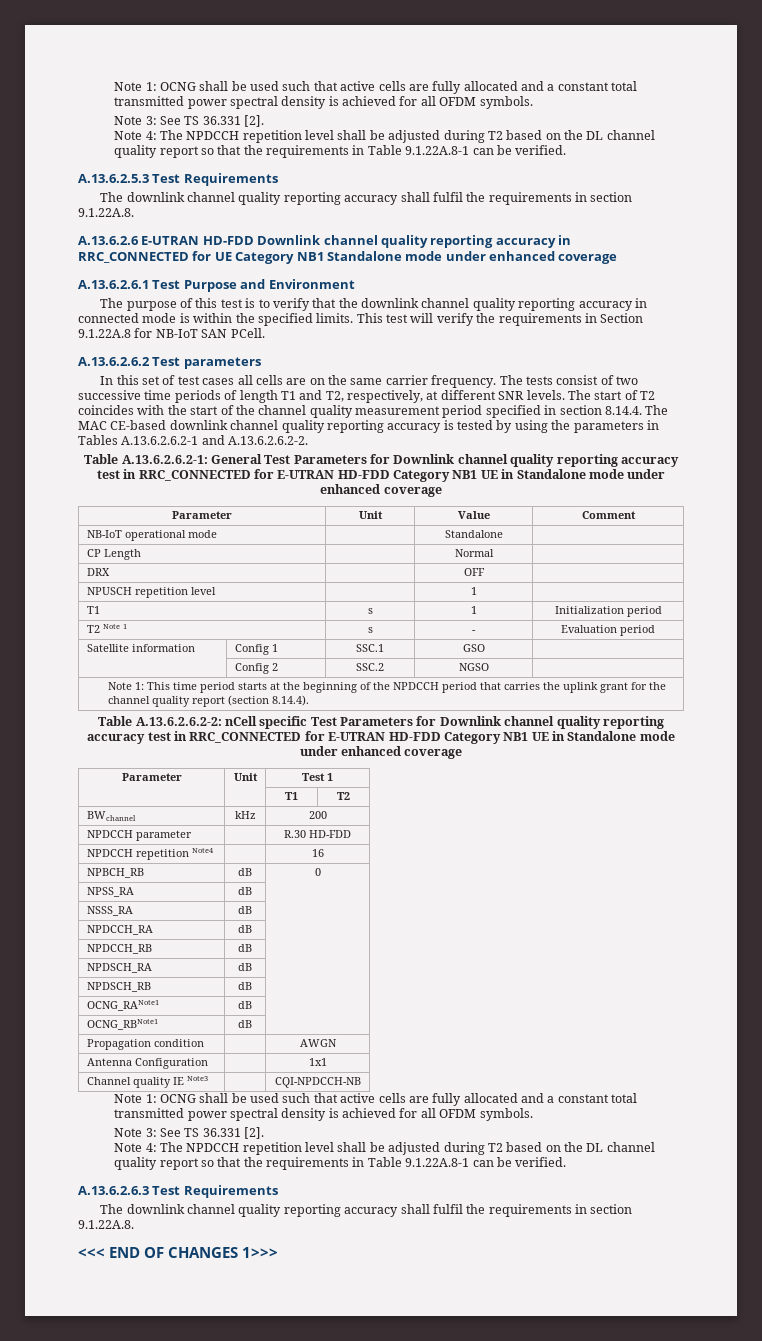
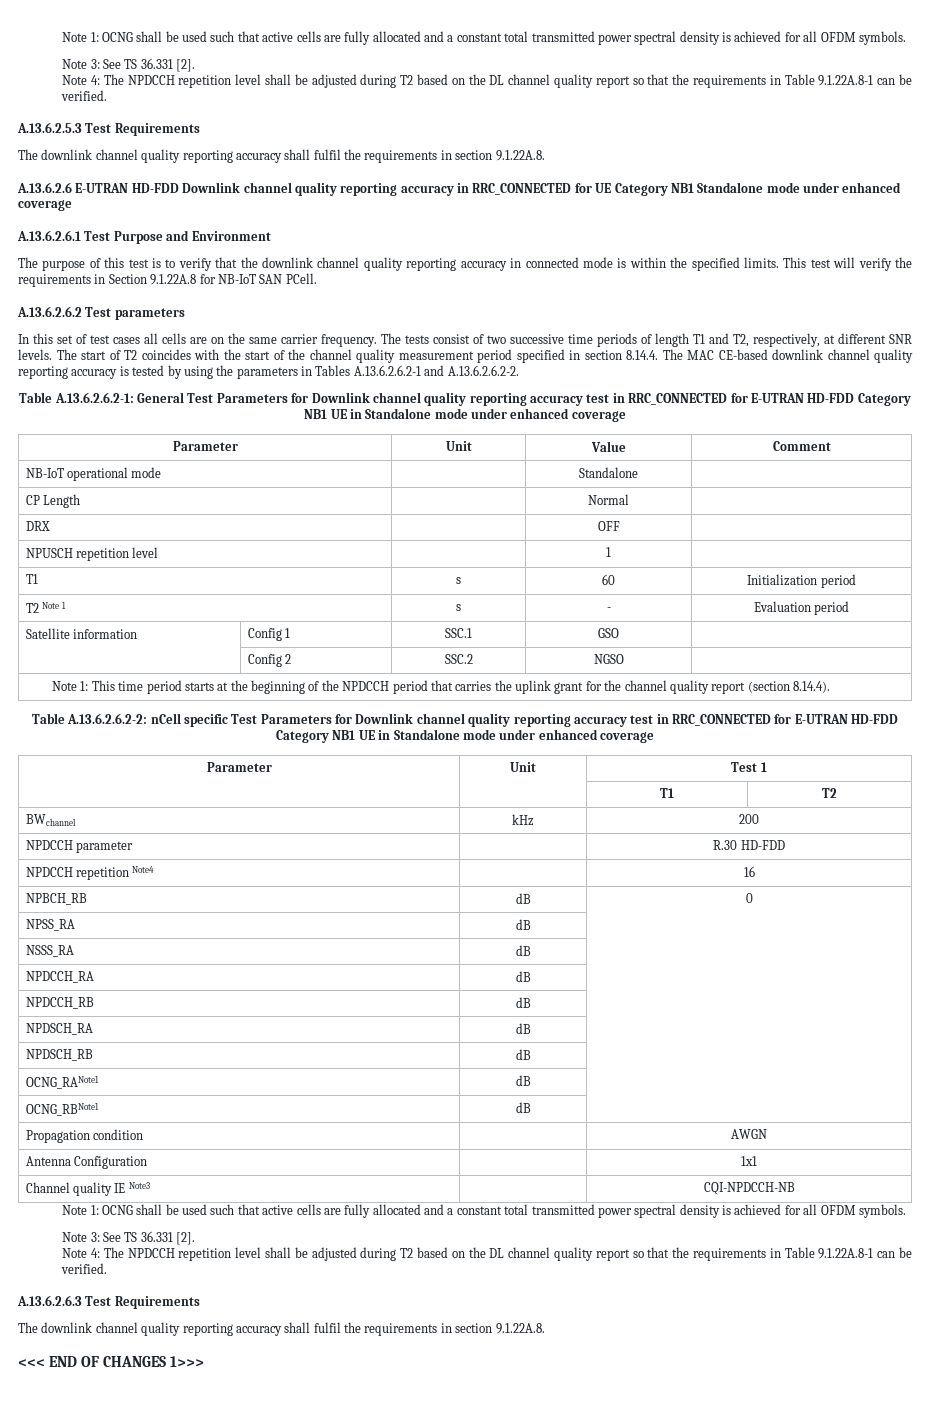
[470,606,477,614] 1 -> [602,574,615,585] 60

